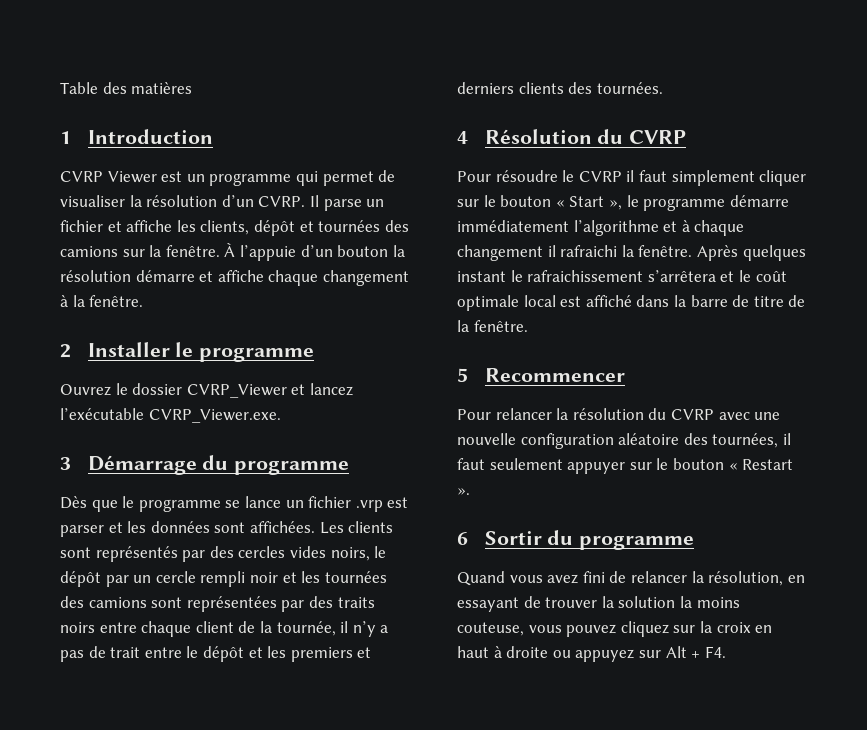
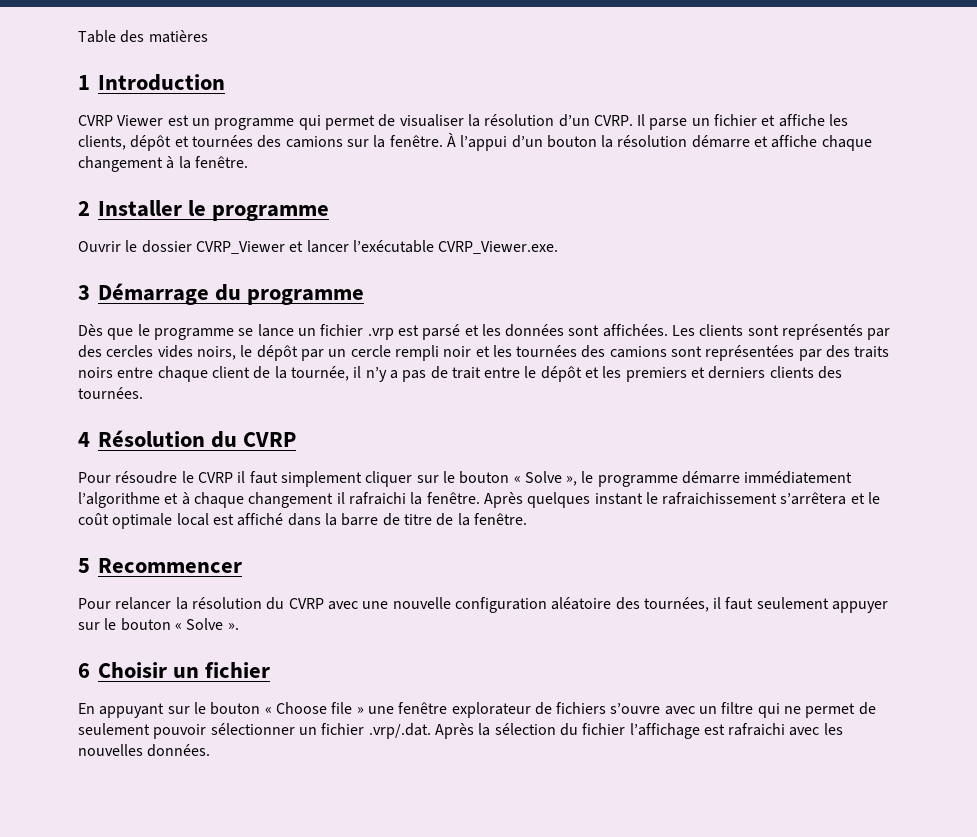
[239,245,296,261] l’appuie -> [460,135,508,151] l’appui
[60,384,111,396] Ouvrez -> [78,241,121,252] Ouvrir
[309,383,353,396] lancez -> [306,240,349,253] lancer
[60,525,104,537] parser -> [422,324,461,340] parsé
[569,196,605,207] Start -> [524,471,562,483] Solve
[742,459,794,470] Restart -> [186,618,224,630] Solve
[484,530,695,550] [457,571,805,586] [457,596,740,612] [457,621,773,637] [457,646,726,662] Sortir du programme // Quand vous avez fini de relancer la résolution, en essayant de trouver la solution la moins couteuse, vous pouvez cliquez sur la croix en haut à droite ou appuyez sur Alt + F4. -> [98,662,271,678] [78,702,876,718] [78,723,843,739] [78,744,211,757] Choisir un fichier // En appuyant sur le bouton « Choose file » une fenêtre explorateur de fichiers s’ouvre avec un filtre qui ne permet de seulement pouvoir sélectionner un fichier .vrp/.dat. Après la sélection du fichier l’affichage est rafraichi avec les nouvelles données.

